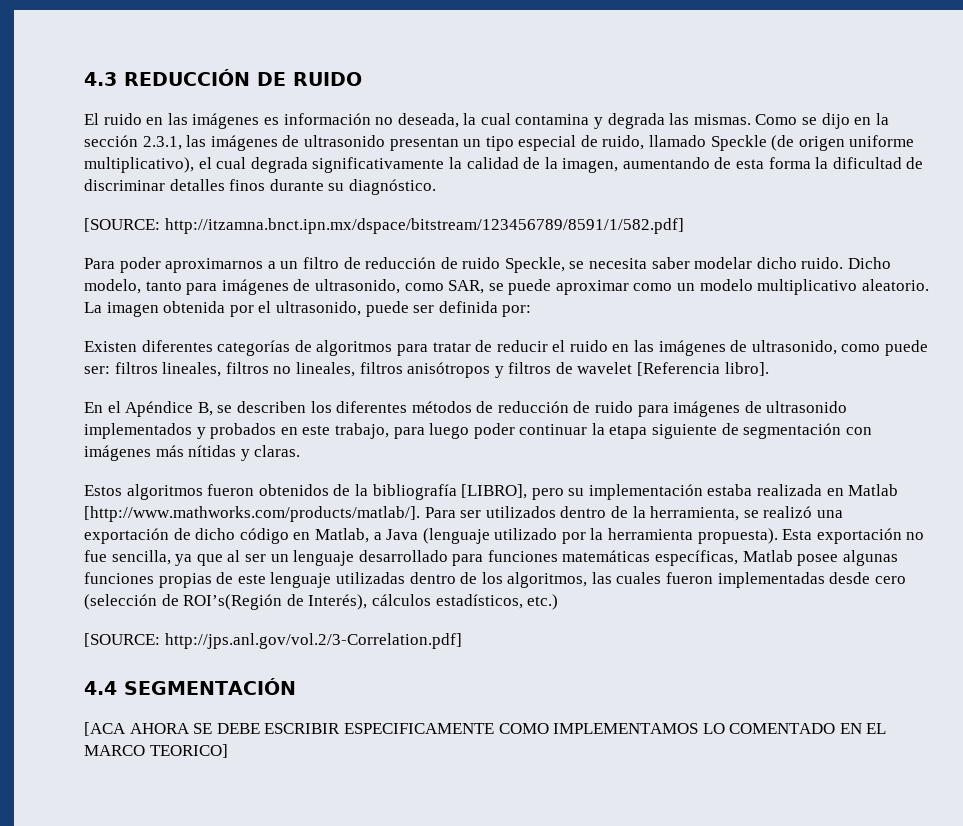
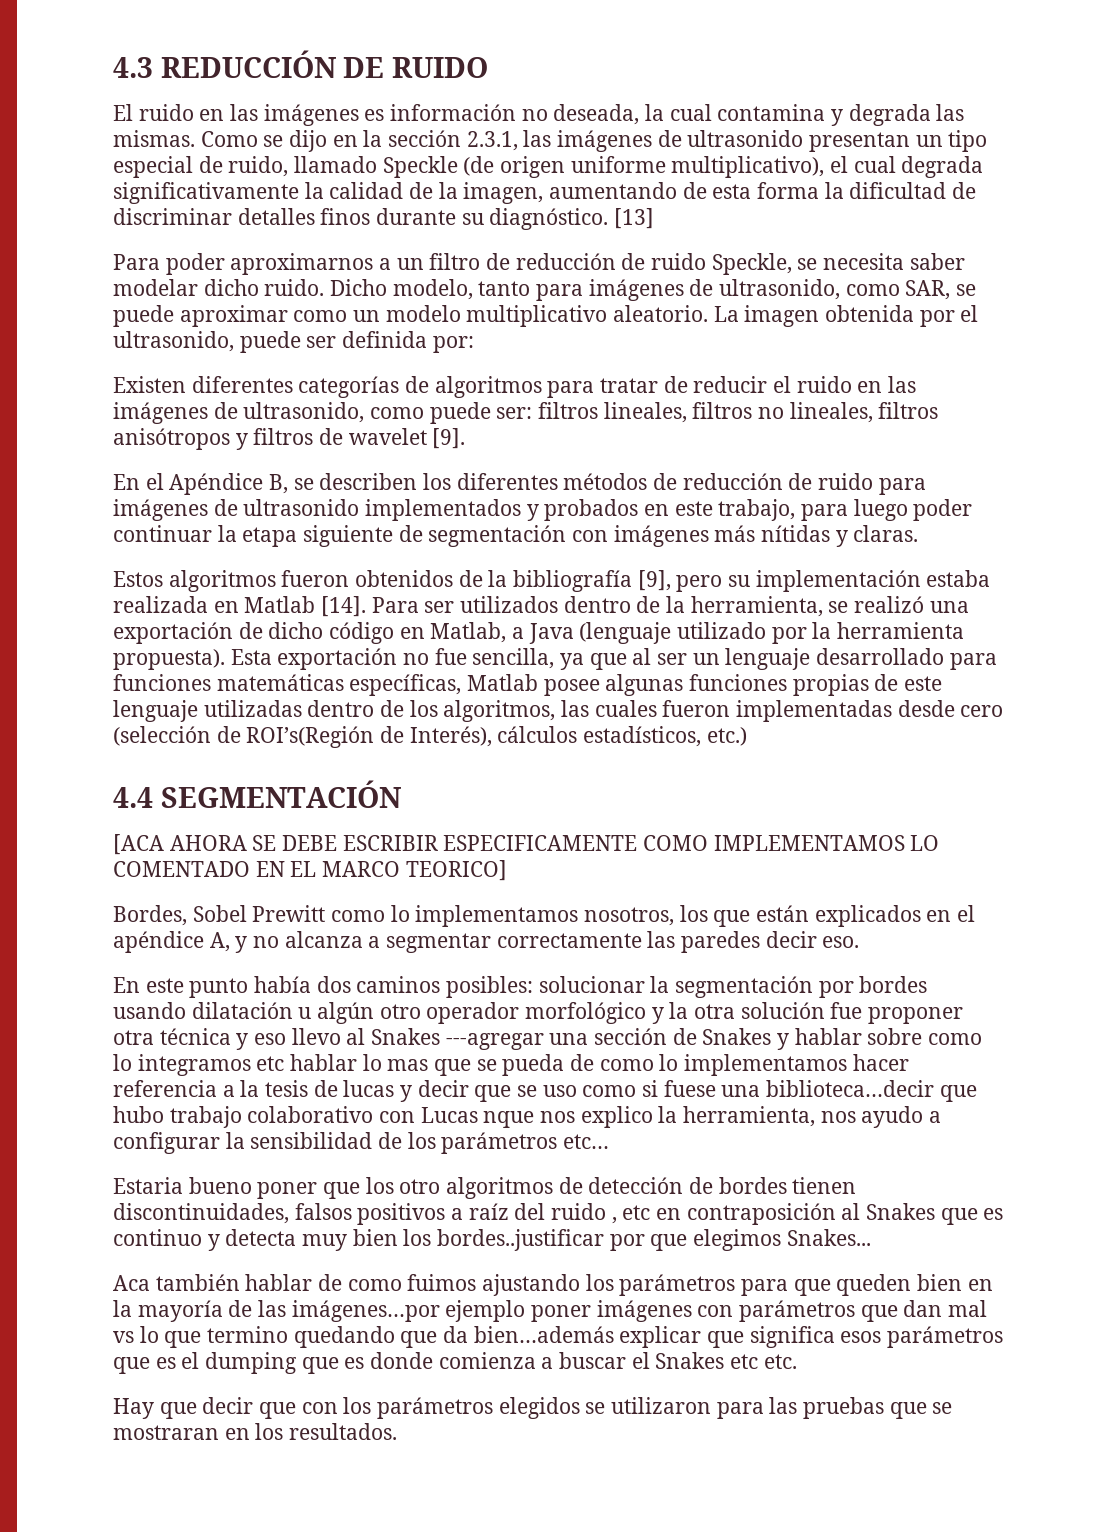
[84,218,684,234] // [SOURCE: http://itzamna.bnct.ipn.mx/dspace/bitstream/123456789/8591/1/582.pdf] -> [614,208,655,229] [13]
[637,362,769,376] [Referencia libro]. -> [432,428,466,449] [9].
[461,484,528,499] [LIBRO], -> [637,570,671,591] [9],
[84,506,420,522] [http://www.mathworks.com/products/matlab/]. -> [321,596,367,617] [14].
[84,633,462,649] // [SOURCE: http://jps.anl.gov/vol.2/3-Correlation.pdf] -> (747, 736) none
(228, 751) none -> [113,905,976,927] [113,931,860,953] [113,976,928,998] [113,1002,964,1024] [113,1028,983,1050] [113,1054,909,1076] [113,1080,977,1102] [113,1106,942,1128] [113,1132,610,1154] [113,1177,857,1199] [113,1203,1004,1225] [113,1229,871,1251] [113,1274,993,1296] [113,1300,988,1322] [113,1326,1004,1348] [113,1352,797,1374] [113,1397,953,1419] [113,1423,398,1440] // Bordes, Sobel Prewitt como lo implementamos nosotros, los que están explicados en el apéndice A, y no alcanza a segmentar correctamente las paredes decir eso. // En este punto había dos caminos posibles: solucionar la segmentación por bordes usando dilatación u algún otro operador morfológico y la otra solución fue proponer otra técnica y eso llevo al Snakes ---agregar una sección de Snakes y hablar sobre como lo integramos etc hablar lo mas que se pueda de como lo implementamos hacer referencia a la tesis de lucas y decir que se uso como si fuese una biblioteca…decir que hubo trabajo colaborativo con Lucas nque nos explico la herramienta, nos ayudo a configurar la sensibilidad de los parámetros etc… // Estaria bueno poner que los otro algoritmos de detección de bordes tienen discontinuidades, falsos positivos a raíz del ruido , etc en contraposición al Snakes que es continuo y detecta muy bien los bordes..justificar por que elegimos Snakes... // Aca también hablar de como fuimos ajustando los parámetros para que queden bien en la mayoría de las imágenes…por ejemplo poner imágenes con parámetros que dan mal vs lo que termino quedando que da bien…además explicar que significa esos parámetros que es el dumping que es donde comienza a buscar el Snakes etc etc. // Hay que decir que con los parámetros elegidos se utilizaron para las pruebas que se mostraran en los resultados.

